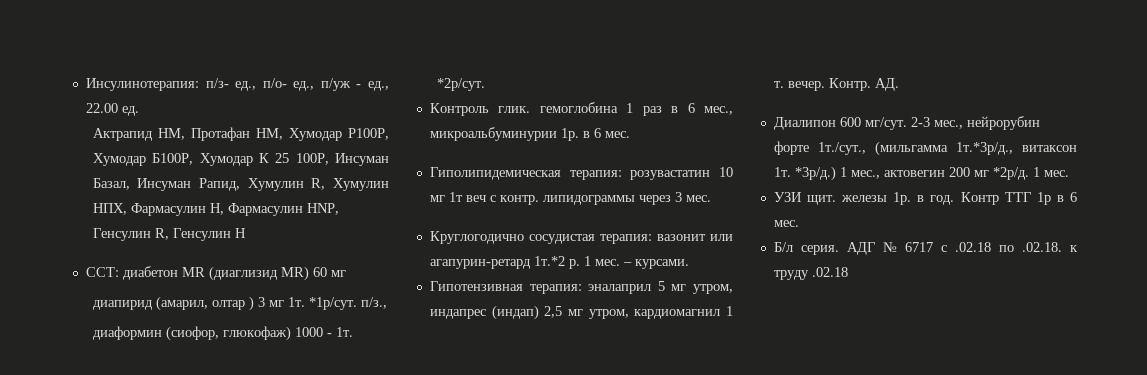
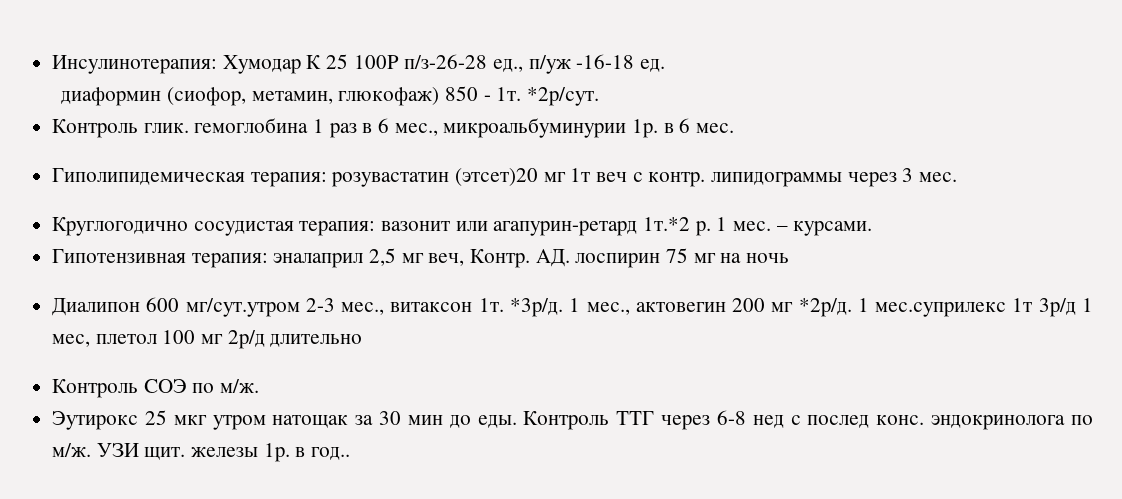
[205,78,389,91] [85,103,139,116] [92,127,390,141] [92,153,389,166] [92,178,389,191] [92,203,339,216] [92,228,246,241] [85,266,346,281] [92,296,387,311] п/з- ед., п/о- ед., п/уж - ед., 22.00 ед. // Актрапид НМ, Протафан НМ, Хумодар Р100Р, Хумодар Б100Р, Хумодар К 25 100Р, Инсуман Базал, Инсуман Рапид, Хумулин R, Хумулин НПХ, Фармасулин Н, Фармасулин НNР, Генсулин R, Генсулин Н // ССТ: диабетон МR (диаглизид МR) 60 мг // диапирид (амарил, олтар ) 3 мг 1т. *1р/сут. п/з., -> [222,54,666,74] Хумодар К 25 100Р п/з-26-28 ед., п/уж -16-18 ед.
[222,326,323,341] глюкофаж) 1000 -> [251,86,478,106] метамин, глюкофаж) 850
[719,167,733,177] 10 -> [455,168,539,186] (этсет)20
[657,281,733,294] [429,305,733,320] [773,78,899,91] 5 мг утром, индапрес (индап) 2,5 мг утром, кардиомагнил 1 т. вечер. Контр. АД. -> [369,248,790,268] 2,5 мг веч, Контр. АД. лоспирин 75 мг на ночь
[864,117,907,130] мг/сут. -> [185,298,300,317] мг/сут.утром
[966,116,1040,130] [773,141,1013,156] нейрорубин форте 1т./сут., (мильгамма 1т.*3р/д., -> (385, 308) none
[794,166,836,181] *3р/д.) -> [510,298,564,317] *3р/д.
[1043,170,1069,177] мес. // -> [875,298,1094,317] [52,330,363,349] [52,379,260,398] [52,410,1093,430] [52,443,92,457] мес.суприлекс 1т 3р/д 1 мес, плетол 100 мг 2р/д длительно // Контроль СОЭ по м/ж. // Эутирокс 25 мкг утром натощак за 30 мин до еды. Контроль ТТГ через 6-8 нед с послед конс. эндокринолога по м/ж.
[930,192,1077,205] [773,220,799,227] [773,242,1078,255] [773,267,848,280] год. Контр ТТГ 1р в 6 мес. // Б/л серия. АДГ № 6717 с .02.18 по .02.18. к труду .02.18 -> [311,447,351,460] год..

